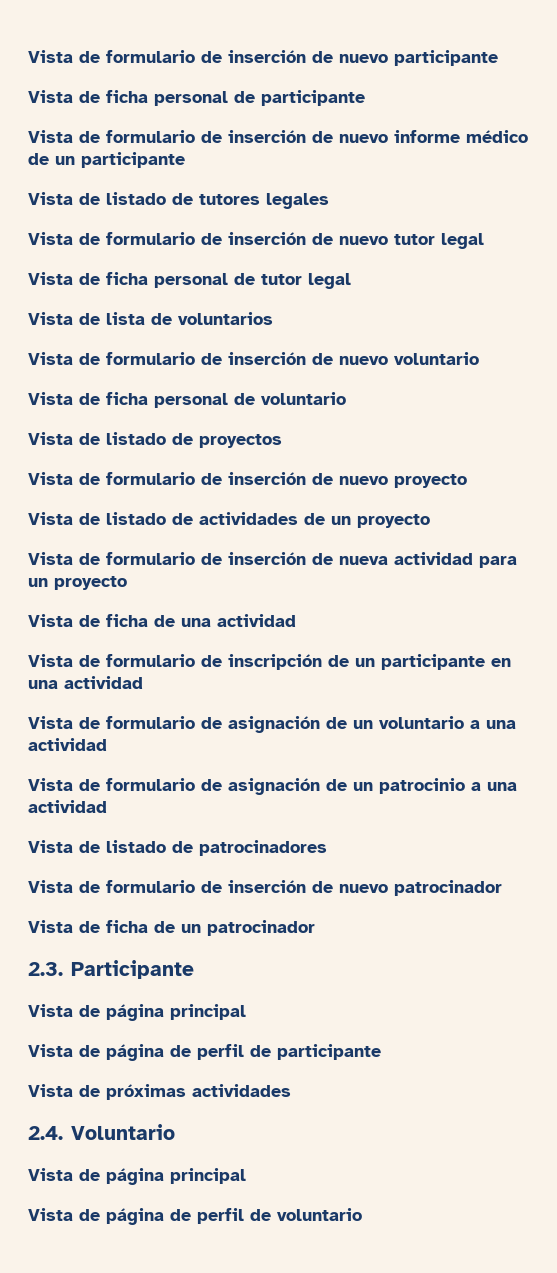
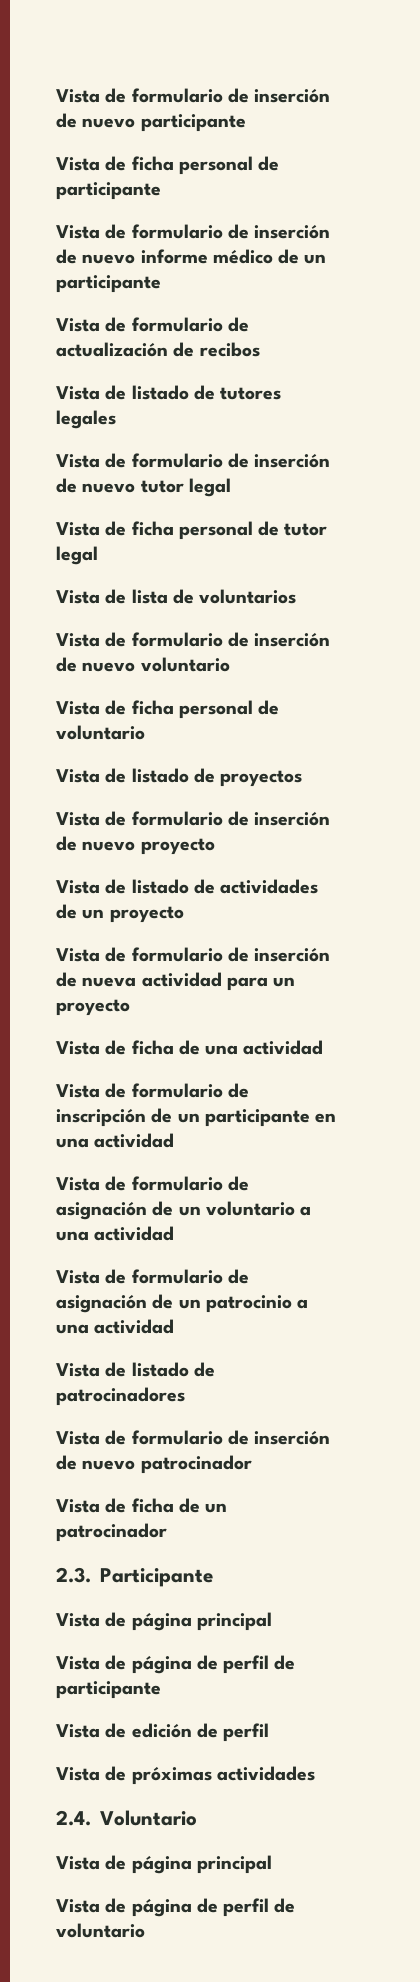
(185, 160) none -> [56,317,249,332] [56,342,260,357] // Vista de formulario de actualización de recibos
(381, 1052) none -> [56,1723,270,1742] // Vista de edición de perfil

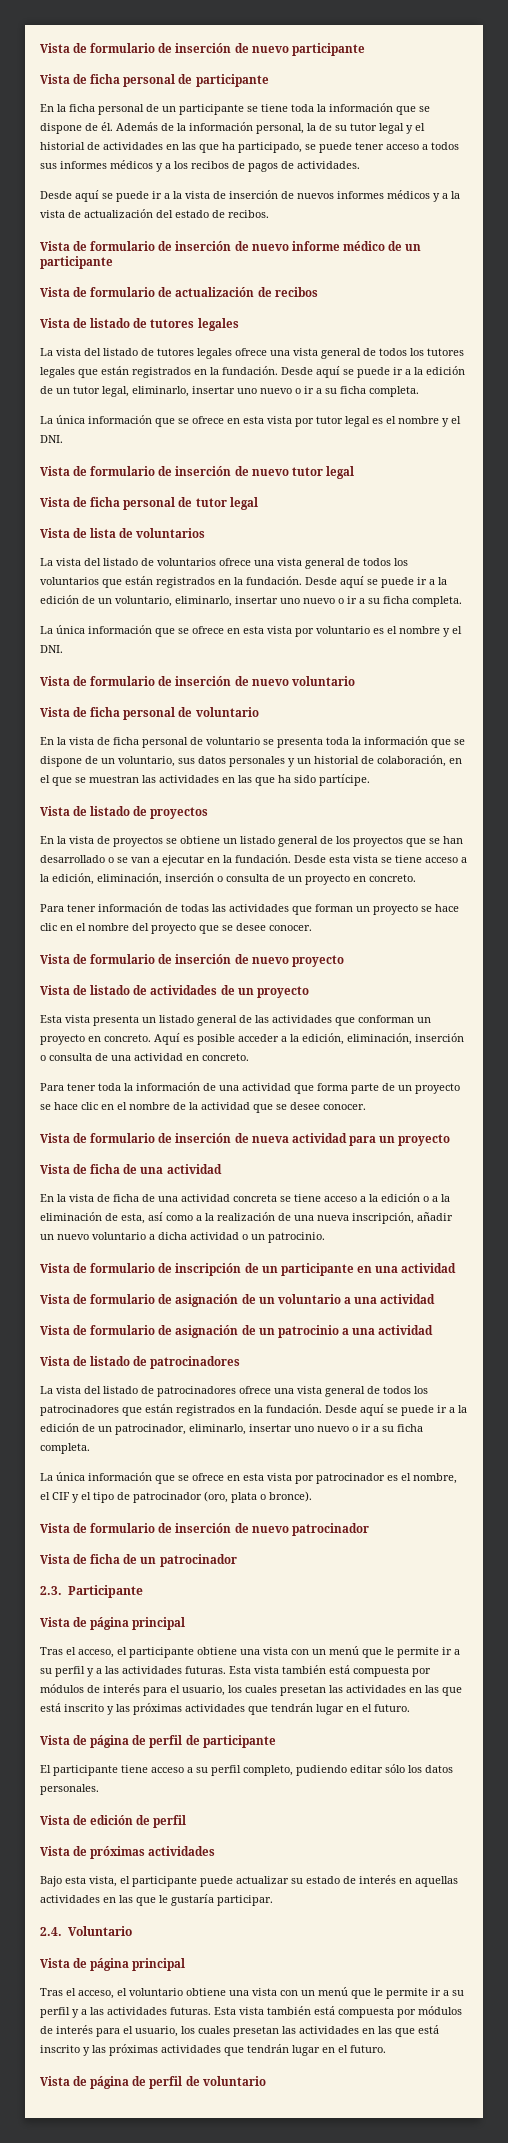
(161, 191) none -> [40,103,430,115] [40,122,425,134] [40,142,459,153] [40,160,360,172] [40,190,460,202] [40,209,269,218] // En la ficha personal de un participante se tiene toda la información que se dispone de él. Además de la información personal, la de su tutor legal y el historial de actividades en las que ha participado, se puede tener acceso a todos sus informes médicos y a los recibos de pagos de actividades. // Desde aquí se puede ir a la vista de inserción de nuevos informes médicos y a la vista de actualización del estado de recibos.
(116, 419) none -> [40,348,464,359] [40,366,465,378] [40,386,419,397] [40,415,461,427] [40,435,63,443] // La vista del listado de tutores legales ofrece una vista general de todos los tutores legales que están registrados en la fundación. Desde aquí se puede ir a la edición de un tutor legal, eliminarlo, insertar uno nuevo o ir a su ficha completa. // La única información que se ofrece en esta vista por tutor legal es el nombre y el DNI.
(297, 596) none -> [40,558,408,569] [40,576,447,588] [40,595,462,607] [40,625,462,637] [40,645,63,653] // La vista del listado de voluntarios ofrece una vista general de todos los voluntarios que están registrados en la fundación. Desde aquí se puede ir a la edición de un voluntario, eliminarlo, insertar uno nuevo o ir a su ficha completa. // La única información que se ofrece en esta vista por voluntario es el nombre y el DNI.
(145, 732) none -> [40,736,465,748] [40,755,462,767] [40,774,370,786] // En la vista de ficha personal de voluntario se presenta toda la información que se dispone de un voluntario, sus datos personales y un historial de colaboración, en el que se muestran las actividades en las que ha sido partícipe.
(303, 778) none -> [40,836,463,847] [40,854,467,866] [40,873,416,885] [40,903,459,915] [40,923,312,934] // En la vista de proyectos se obtiene un listado general de los proyectos que se han desarrollado o se van a ejecutar en la fundación. Desde esta vista se tiene acceso a la edición, eliminación, inserción o consulta de un proyecto en concreto. // Para tener información de todas las actividades que forman un proyecto se hace clic en el nombre del proyecto que se desee conocer.
(184, 914) none -> [40,1015,431,1026] [40,1033,464,1045] [40,1053,249,1061] [40,1082,460,1094] [40,1102,366,1113] // Esta vista presenta un listado general de las actividades que conforman un proyecto en concreto. Aquí es posible acceder a la edición, eliminación, inserción o consulta de una actividad en concreto. // Para tener toda la información de una actividad que forma parte de un proyecto se hace clic en el nombre de la actividad que se desee conocer.
(324, 1047) none -> [40,1193,450,1202] [40,1212,453,1224] [40,1232,325,1243] // En la vista de ficha de una actividad concreta se tiene acceso a la edición o a la eliminación de esta, así como a la realización de una nueva inscripción, añadir un nuevo voluntario a dicha actividad o un patrocinio.
(185, 1396) none -> [40,1386,428,1397] [40,1404,467,1416] [40,1423,423,1435] [40,1443,90,1454] [40,1472,457,1484] [40,1491,312,1503] // La vista del listado de patrocinadores ofrece una vista general de todos los patrocinadores que están registrados en la fundación. Desde aquí se puede ir a la edición de un patrocinador, eliminarlo, insertar uno nuevo o ir a su ficha completa. // La única información que se ofrece en esta vista por patrocinador es el nombre, el CIF y el tipo de patrocinador (oro, plata o bronce).
(272, 1621) none -> [40,1646,460,1658] [40,1665,431,1677] [40,1684,462,1696] [40,1703,410,1715] // Tras el acceso, el participante obtiene una vista con un menú que le permite ir a su perfil y a las actividades futuras. Esta vista también está compuesta por módulos de interés para el usuario, los cuales presetan las actividades en las que está inscrito y las próximas actividades que tendrán lugar en el futuro.
(161, 1690) none -> [40,1764,453,1776] [40,1784,99,1795] // El participante tiene acceso a su perfil completo, pudiendo editar sólo los datos personales.
(315, 1773) none -> [40,1875,458,1887] [40,1894,273,1906] // Bajo esta vista, el participante puede actualizar su estado de interés en aquellas actividades en las que le gustaría participar.
(272, 1864) none -> [40,1987,464,1999] [40,2006,462,2018] [40,2025,439,2037] [40,2044,386,2056] // Tras el acceso, el voluntario obtiene una vista con un menú que le permite ir a su perfil y a las actividades futuras. Esta vista también está compuesta por módulos de interés para el usuario, los cuales presetan las actividades en las que está inscrito y las próximas actividades que tendrán lugar en el futuro.

